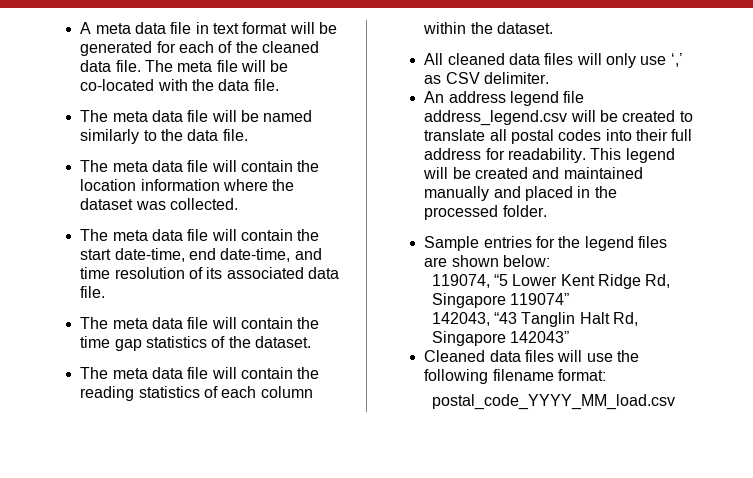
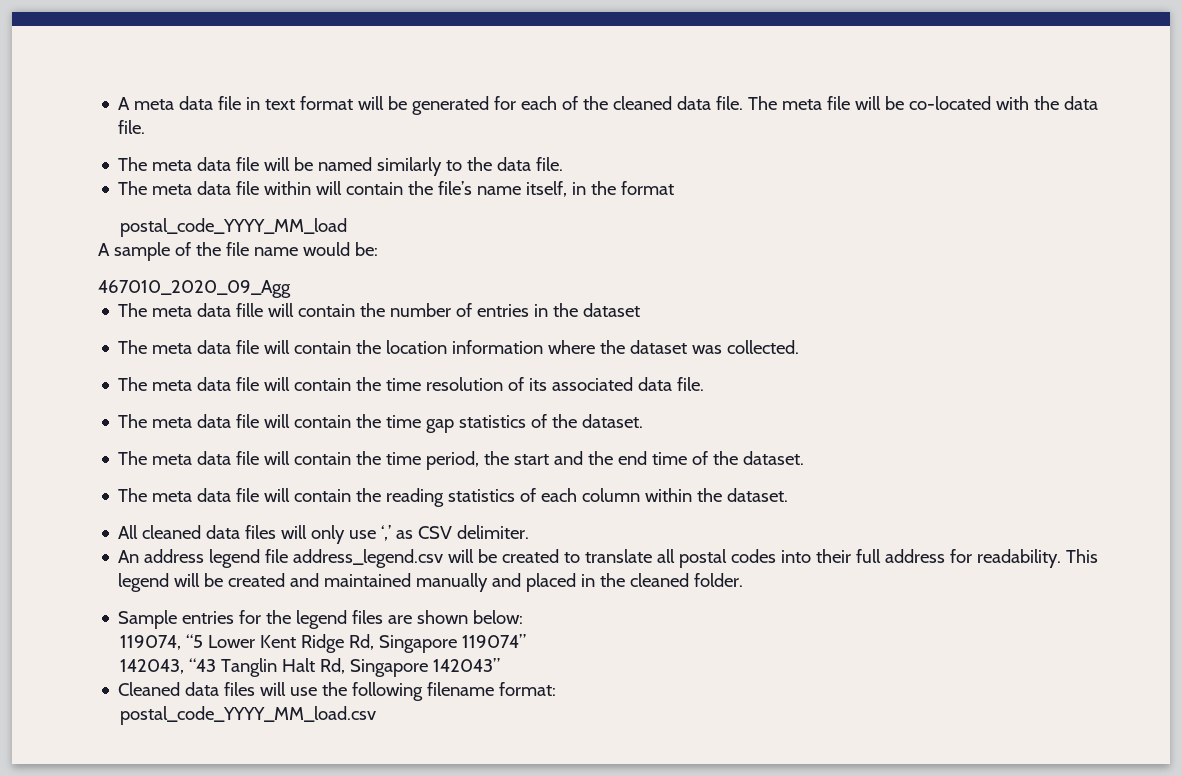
(248, 135) none -> [118,181,675,197] [120,218,348,237] [98,242,378,261] [98,280,292,298] [118,303,641,317] // The meta data file within will contain the file’s name itself, in the format // postal_code_YYYY_MM_load // A sample of the file name would be: // 467010_2020_09_Agg // The meta data fille will contain the number of entries in the dataset
[80,248,322,262] start date-time, end date-time, and -> (382, 384) none
(312, 342) none -> [118,451,805,470] // The meta data file will contain the time period, the start and the end time of the dataset.
[424,205,499,220] processed -> [630,573,690,587] cleaned

